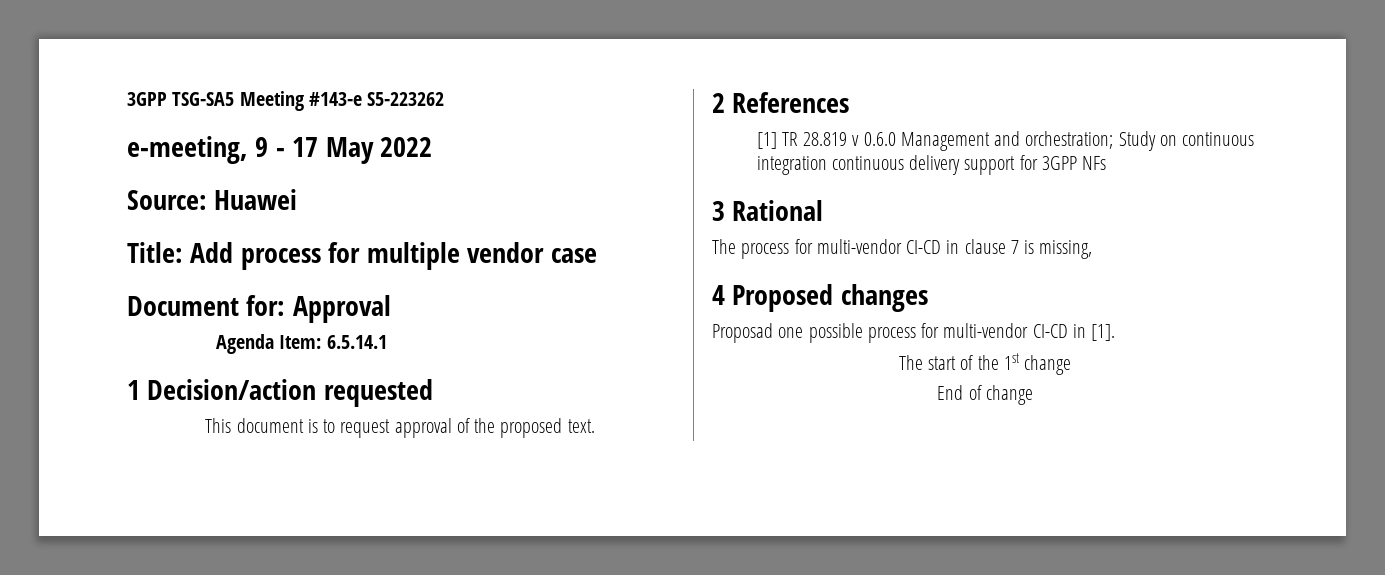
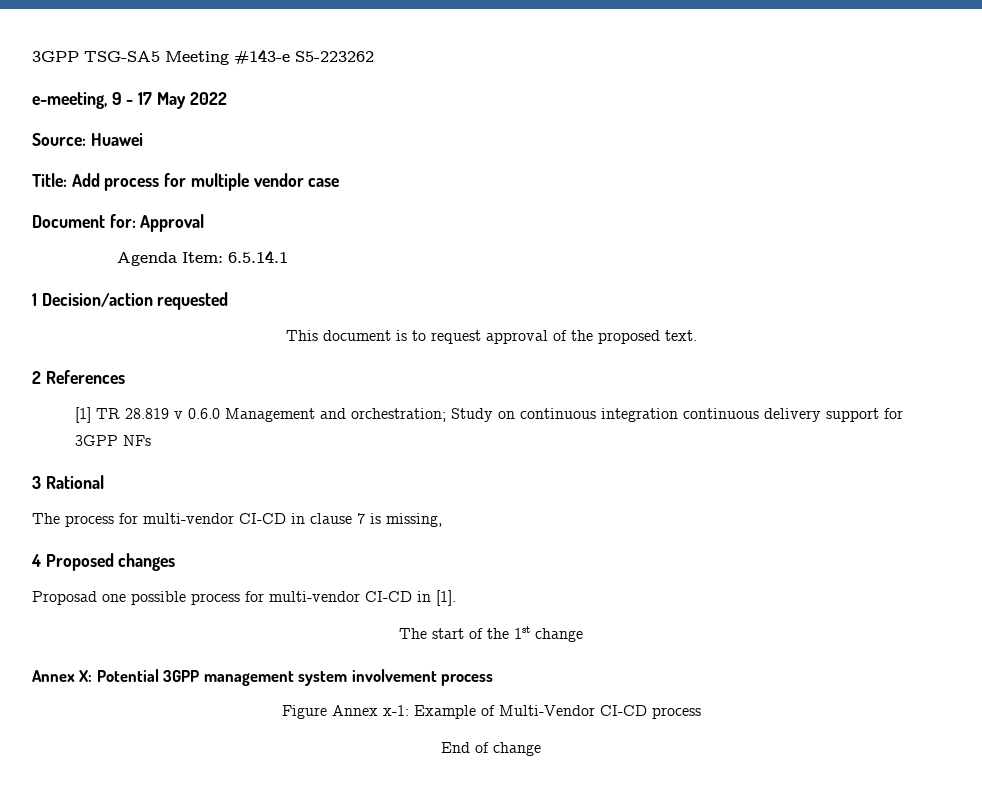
(1072, 365) none -> [32,669,494,686] [281,705,701,719] // Annex X: Potential 3GPP management system involvement process // Figure Annex x-1: Example of Multi-Vendor CI-CD process

